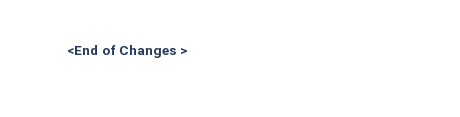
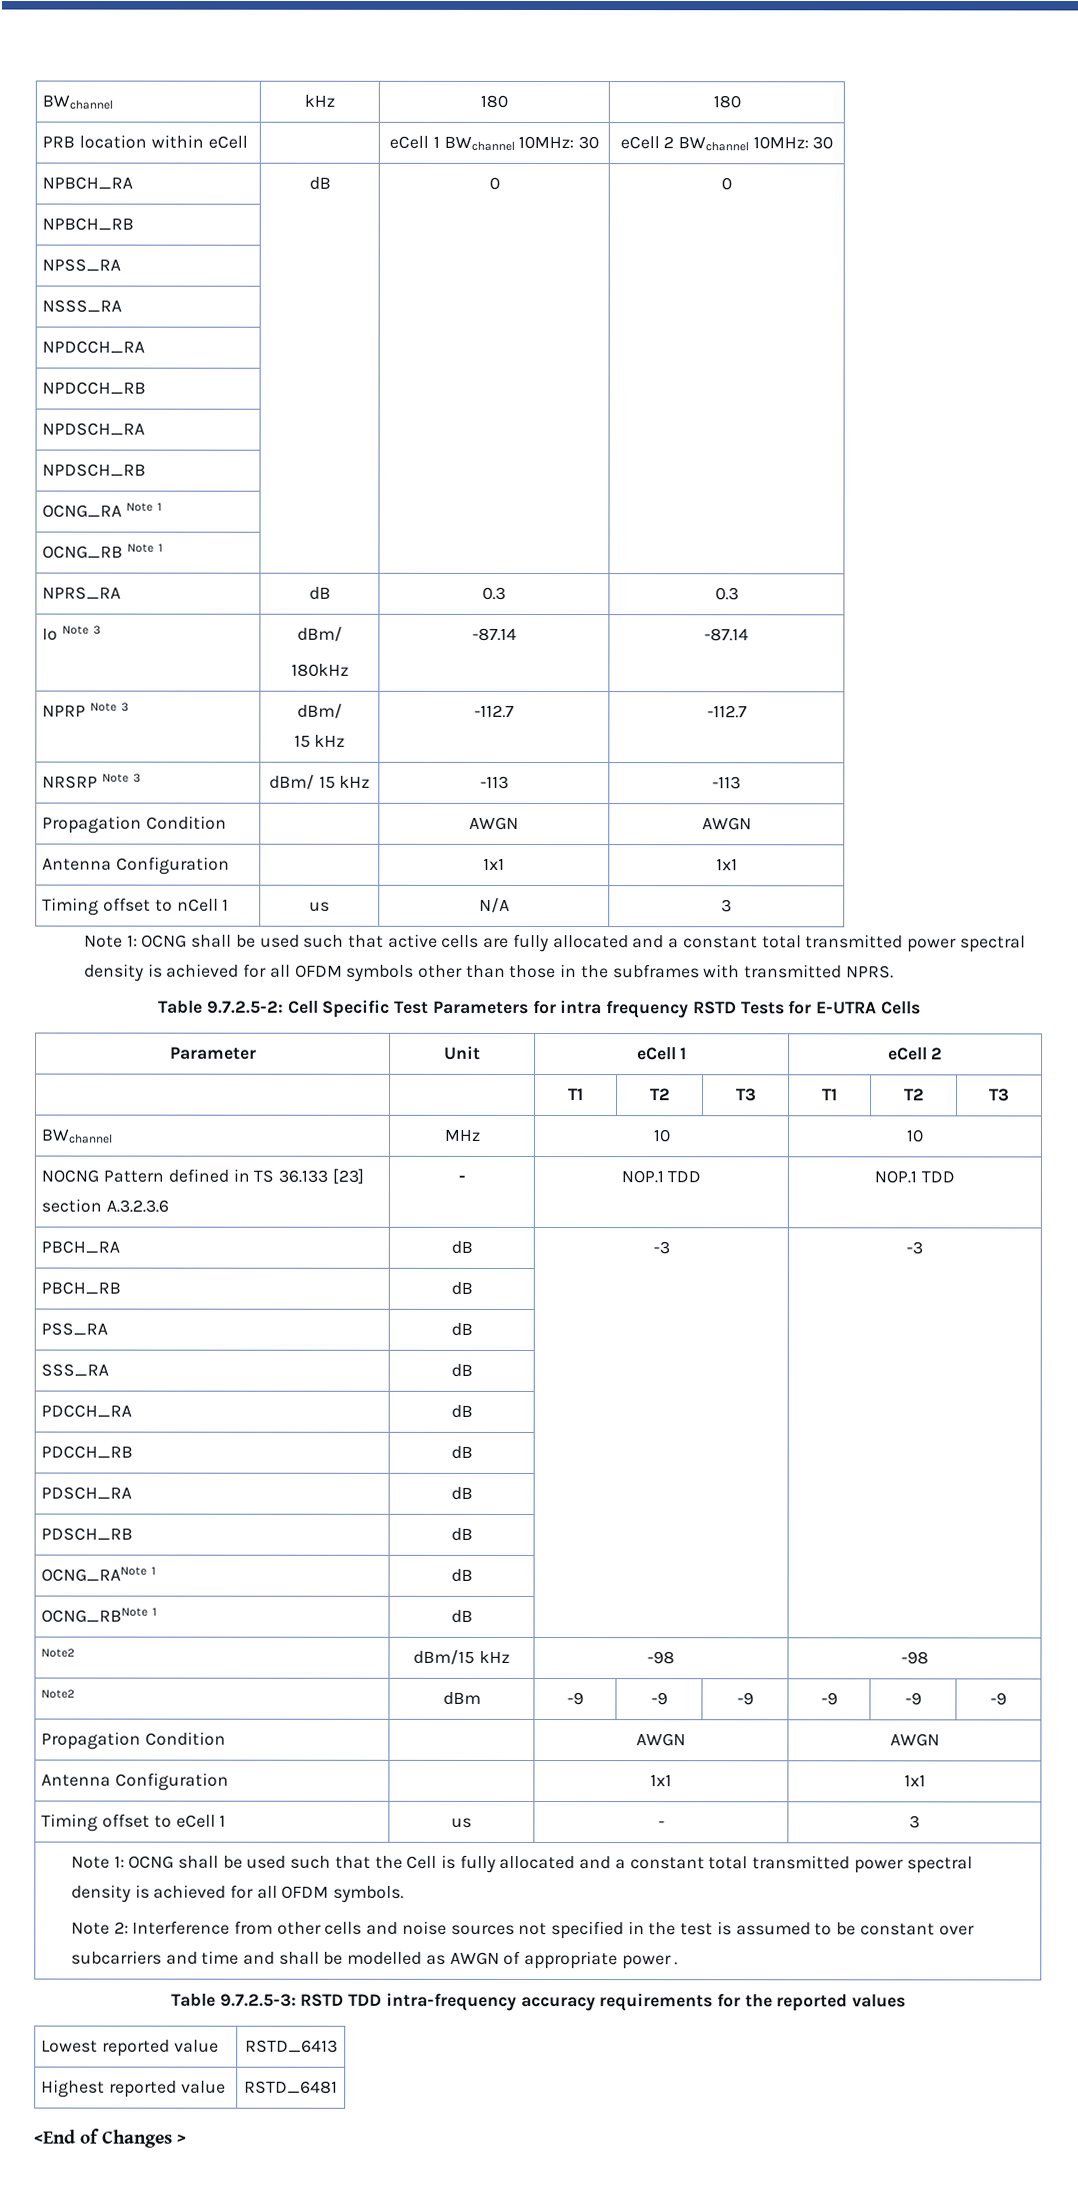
(67, 50) none -> [42,95,114,110] [304,94,335,107] [480,94,508,108] [712,95,741,109] [42,134,248,149] [389,135,599,151] [619,136,834,152] [42,176,134,190] [308,176,331,190] [488,176,500,190] [721,177,732,191] [42,217,135,231] [42,258,122,272] [42,299,123,313] [42,340,146,354] [42,381,147,395] [42,422,146,436] [42,463,147,477] [42,502,162,518] [42,543,163,559] [42,586,122,600] [308,586,331,600] [482,586,506,600] [714,587,739,601] [42,625,101,641] [296,626,343,642] [290,663,349,677] [471,627,517,641] [704,628,749,642] [42,702,129,717] [296,703,343,719] [293,734,346,748] [474,704,514,718] [706,705,747,719] [42,773,141,789] [268,774,371,790] [479,775,509,789] [712,776,741,790] [42,815,228,834] [469,816,519,830] [701,817,752,831] [42,856,231,875] [483,857,505,870] [715,858,738,871] [42,897,230,916] [309,901,330,912] [478,897,510,913] [721,899,732,913] [83,933,1026,953] [83,963,894,982] [158,999,921,1019] [169,1046,257,1060] [444,1045,481,1060] [636,1047,688,1061] [887,1047,944,1061] [567,1088,584,1101] [648,1088,671,1101] [734,1088,757,1102] [821,1088,838,1101] [902,1088,925,1101] [988,1088,1010,1102] [41,1129,113,1144] [443,1129,480,1141] [652,1129,670,1143] [906,1129,923,1143] [41,1168,364,1184] [41,1198,170,1213] [457,1174,466,1182] [620,1170,702,1184] [874,1170,955,1184] [41,1240,121,1254] [450,1240,473,1254] [652,1241,670,1255] [906,1241,923,1255] [41,1281,122,1295] [450,1281,473,1295] [41,1322,109,1336] [450,1322,473,1336] [41,1363,110,1377] [450,1363,473,1377] [41,1404,133,1418] [450,1404,473,1418] [41,1445,134,1459] [450,1445,473,1459] [41,1486,133,1500] [450,1486,473,1500] [41,1527,134,1541] [450,1527,473,1541] [41,1566,157,1582] [450,1568,473,1582] [41,1607,158,1623] [450,1609,473,1623] [41,1648,76,1658] [413,1649,510,1665] [647,1651,675,1665] [900,1651,929,1665] [41,1689,76,1699] [442,1691,481,1705] [566,1692,584,1706] [650,1692,668,1706] [736,1692,754,1706] [820,1692,838,1706] [904,1692,922,1706] [990,1692,1007,1706] [41,1731,227,1750] [636,1733,686,1747] [889,1733,940,1747] [41,1772,230,1791] [650,1774,672,1787] [903,1774,926,1787] [41,1813,227,1832] [451,1817,472,1828] [657,1821,665,1828] [909,1815,920,1829] [70,1854,973,1874] [70,1884,405,1903] [70,1920,975,1940] [70,1950,679,1970] [170,1992,907,2012] [41,2039,219,2057] [244,2039,338,2053] [41,2079,226,2098] [244,2080,338,2094] BWchannel | kHz | 180 | 180 // PRB location within eCell | | eCell 1 BWchannel 10MHz: 30 | eCell 2 BWchannel 10MHz: 30 // NPBCH_RA | dB | 0 | 0 // NPBCH_RB | | | // NPSS_RA | | | // NSSS_RA | | | // NPDCCH_RA | | | // NPDCCH_RB | | | // NPDSCH_RA | | | // NPDSCH_RB | | | // OCNG_RA Note 1 | | | // OCNG_RB Note 1 | | | // NPRS_RA | dB | 0.3 | 0.3 // Io Note 3 | dBm/ // 180kHz | -87.14 | -87.14 // NPRP Note 3 | dBm/ // 15 kHz | -112.7 | -112.7 // NRSRP Note 3 | dBm/ 15 kHz | -113 | -113 // Propagation Condition | | AWGN | AWGN // Antenna Configuration | | 1x1 | 1x1 // Timing offset to nCell 1 | us | N/A | 3 // Note 1: OCNG shall be used such that active cells are fully allocated and a constant total transmitted power spectral density is achieved for all OFDM symbols other than those in the subframes with transmitted NPRS. // Table 9.7.2.5-2: Cell Specific Test Parameters for intra frequency RSTD Tests for E-UTRA Cells // Parameter | Unit | eCell 1 | eCell 2 // | | T1 | T2 | T3 | T1 | T2 | T3 // BWchannel | MHz | 10 | 10 // NOCNG Pattern defined in TS 36.133 [23] section A.3.2.3.6 | - | NOP.1 TDD | NOP.1 TDD // PBCH_RA | dB | -3 | -3 // PBCH_RB | dB | | // PSS_RA | dB | | // SSS_RA | dB | | // PDCCH_RA | dB | | // PDCCH_RB | dB | | // PDSCH_RA | dB | | // PDSCH_RB | dB | | // OCNG_RANote 1 | dB | | // OCNG_RBNote 1 | dB | | // Note2 | dBm/15 kHz | -98 | -98 // Note2 | dBm | -9 | -9 | -9 | -9 | -9 | -9 // Propagation Condition | | AWGN | AWGN // Antenna Configuration | | 1x1 | 1x1 // Timing offset to eCell 1 | us | - | 3 // Note 1: OCNG shall be used such that the Cell is fully allocated and a constant total transmitted power spectral density is achieved for all OFDM symbols. // Note 2: Interference from other cells and noise sources not specified in the test is assumed to be constant over subcarriers and time and shall be modelled as AWGN of appropriate power . // Table 9.7.2.5-3: RSTD TDD intra-frequency accuracy requirements for the reported values // Lowest reported value | RSTD_6413 // Highest reported value | RSTD_6481 //

